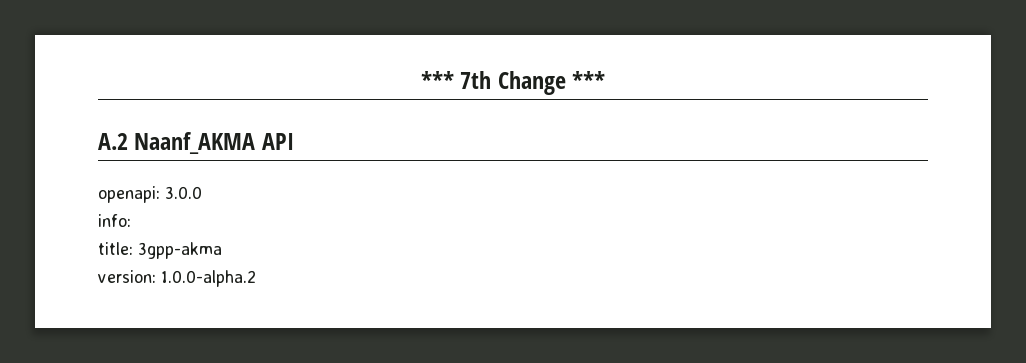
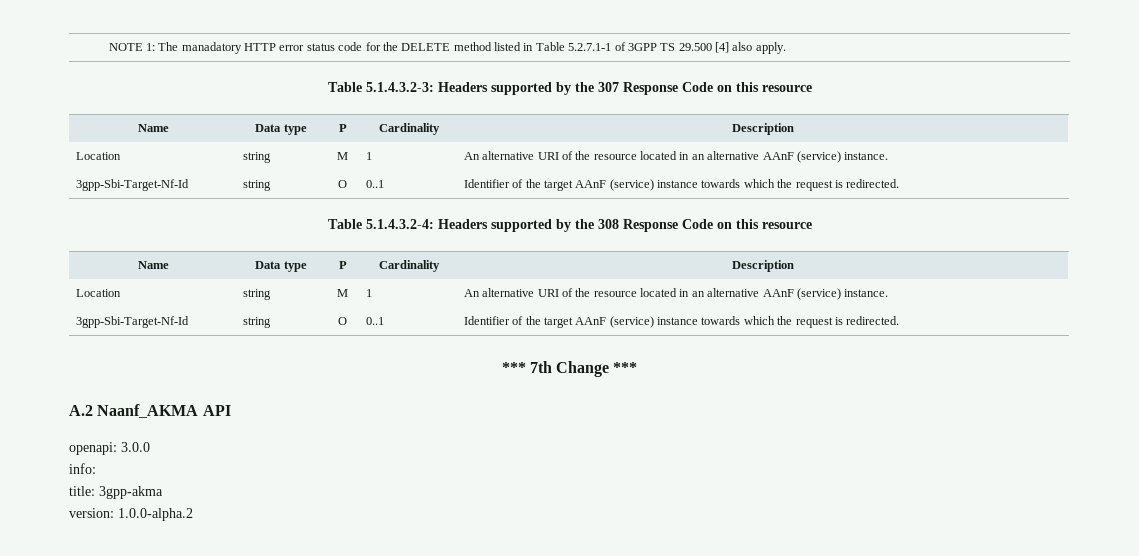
(420, 80) none -> [108,42,786,54] [327,82,812,95] [137,124,169,132] [255,124,307,135] [338,124,347,132] [378,123,440,135] [732,123,794,135] [75,152,121,160] [242,152,271,163] [337,152,348,160] [365,152,372,160] [463,151,889,163] [75,179,189,191] [242,180,271,191] [338,180,347,188] [365,180,384,188] [463,179,900,191] [327,219,812,232] [137,261,169,269] [255,261,307,272] [338,261,347,269] [378,260,440,272] [732,260,794,272] [75,289,121,297] [242,289,271,300] [337,289,348,297] [365,289,372,297] [463,288,889,300] [75,316,189,328] [242,317,271,328] [338,317,347,325] [365,317,384,325] [463,316,900,328] NOTE 1: The manadatory HTTP error status code for the DELETE method listed in Table 5.2.7.1-1 of 3GPP TS 29.500 [4] also apply. // Table 5.1.4.3.2-3: Headers supported by the 307 Response Code on this resource // Name | Data type | P | Cardinality | Description // Location | string | M | 1 | An alternative URI of the resource located in an alternative AAnF (service) instance. // 3gpp-Sbi-Target-Nf-Id | string | O | 0..1 | Identifier of the target AAnF (service) instance towards which the request is redirected. // Table 5.1.4.3.2-4: Headers supported by the 308 Response Code on this resource // Name | Data type | P | Cardinality | Description // Location | string | M | 1 | An alternative URI of the resource located in an alternative AAnF (service) instance. // 3gpp-Sbi-Target-Nf-Id | string | O | 0..1 | Identifier of the target AAnF (service) instance towards which the request is redirected. //

